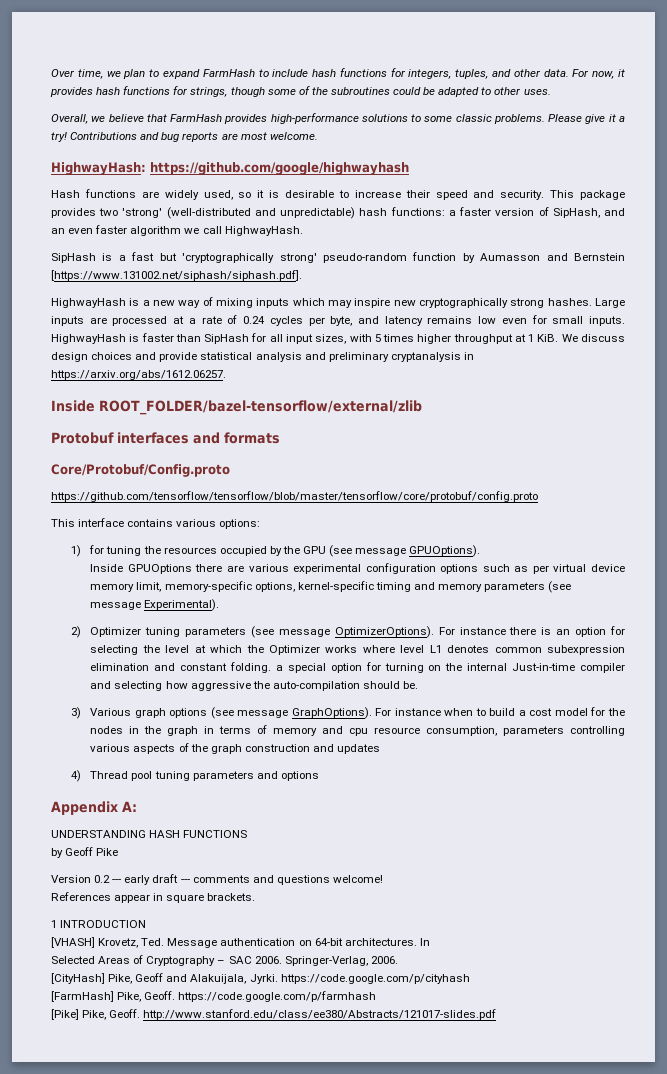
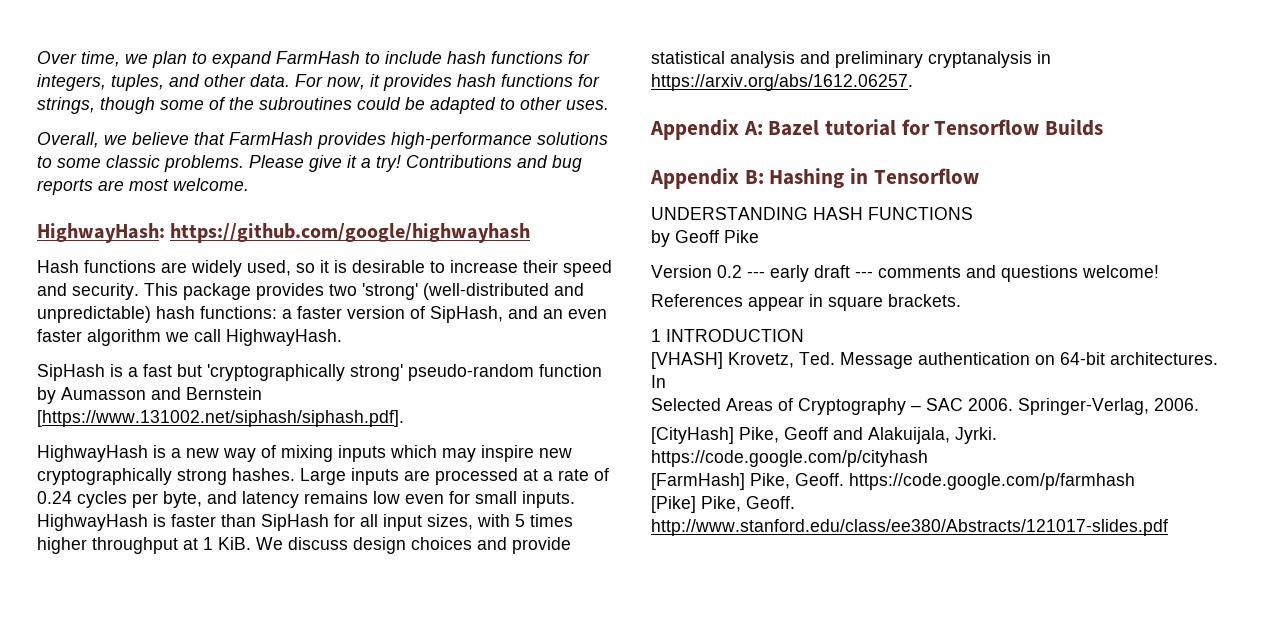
[51,400,422,415] [51,432,280,444] [51,464,230,477] [51,491,538,502] [51,518,261,529] [70,545,481,557] [90,563,626,574] [90,581,572,593] [90,599,220,611] [70,626,625,638] [90,645,625,655] [90,662,625,673] [90,681,419,691] [70,707,625,719] [90,725,626,736] [90,743,381,754] [70,770,319,782] [51,801,137,815] Inside ROOT_FOLDER/bazel-tensorflow/external/zlib // Protobuf interfaces and formats // Core/Protobuf/Config.proto // https://github.com/tensorflow/tensorflow/blob/master/tensorflow/core/protobuf/config.proto // This interface contains various options: // 1) for tuning the resources occupied by the GPU (see message GPUOptions). // Inside GPUOptions there are various experimental configuration options such as per virtual device memory limit, memory-specific options, kernel-specific timing and memory parameters (see message Experimental). // 2) Optimizer tuning parameters (see message OptimizerOptions). For instance there is an option for selecting the level at which the Optimizer works where level L1 denotes common subexpression elimination and constant folding. a special option for turning on the internal Just-in-time compiler and selecting how aggressive the auto-compilation should be. // 3) Various graph options (see message GraphOptions). For instance when to build a cost model for the nodes in the graph in terms of memory and cpu resource consumption, parameters controlling various aspects of the graph construction and updates // 4) Thread pool tuning parameters and options // Appendix A: -> [650,119,1104,140] [650,168,979,189] Appendix A: Bazel tutorial for Tensorflow Builds // Appendix B: Hashing in Tensorflow

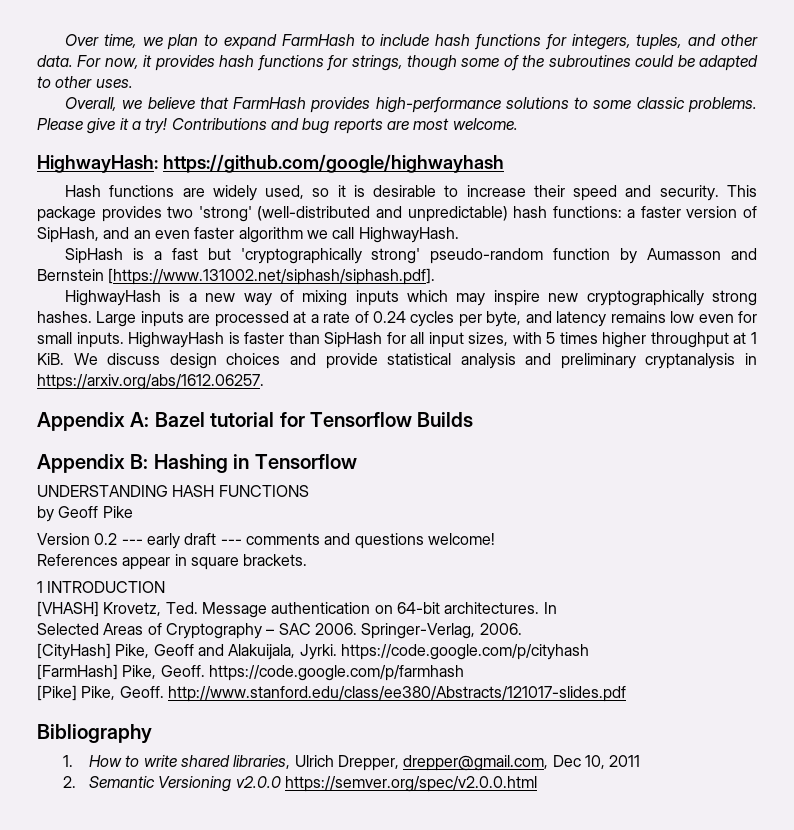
(1168, 527) none -> [37,724,152,744] [63,755,641,771] [63,776,538,792] // Bibliography // 1. How to write shared libraries, Ulrich Drepper, drepper@gmail.com, Dec 10, 2011 // 2. Semantic Versioning v2.0.0 https://semver.org/spec/v2.0.0.html

